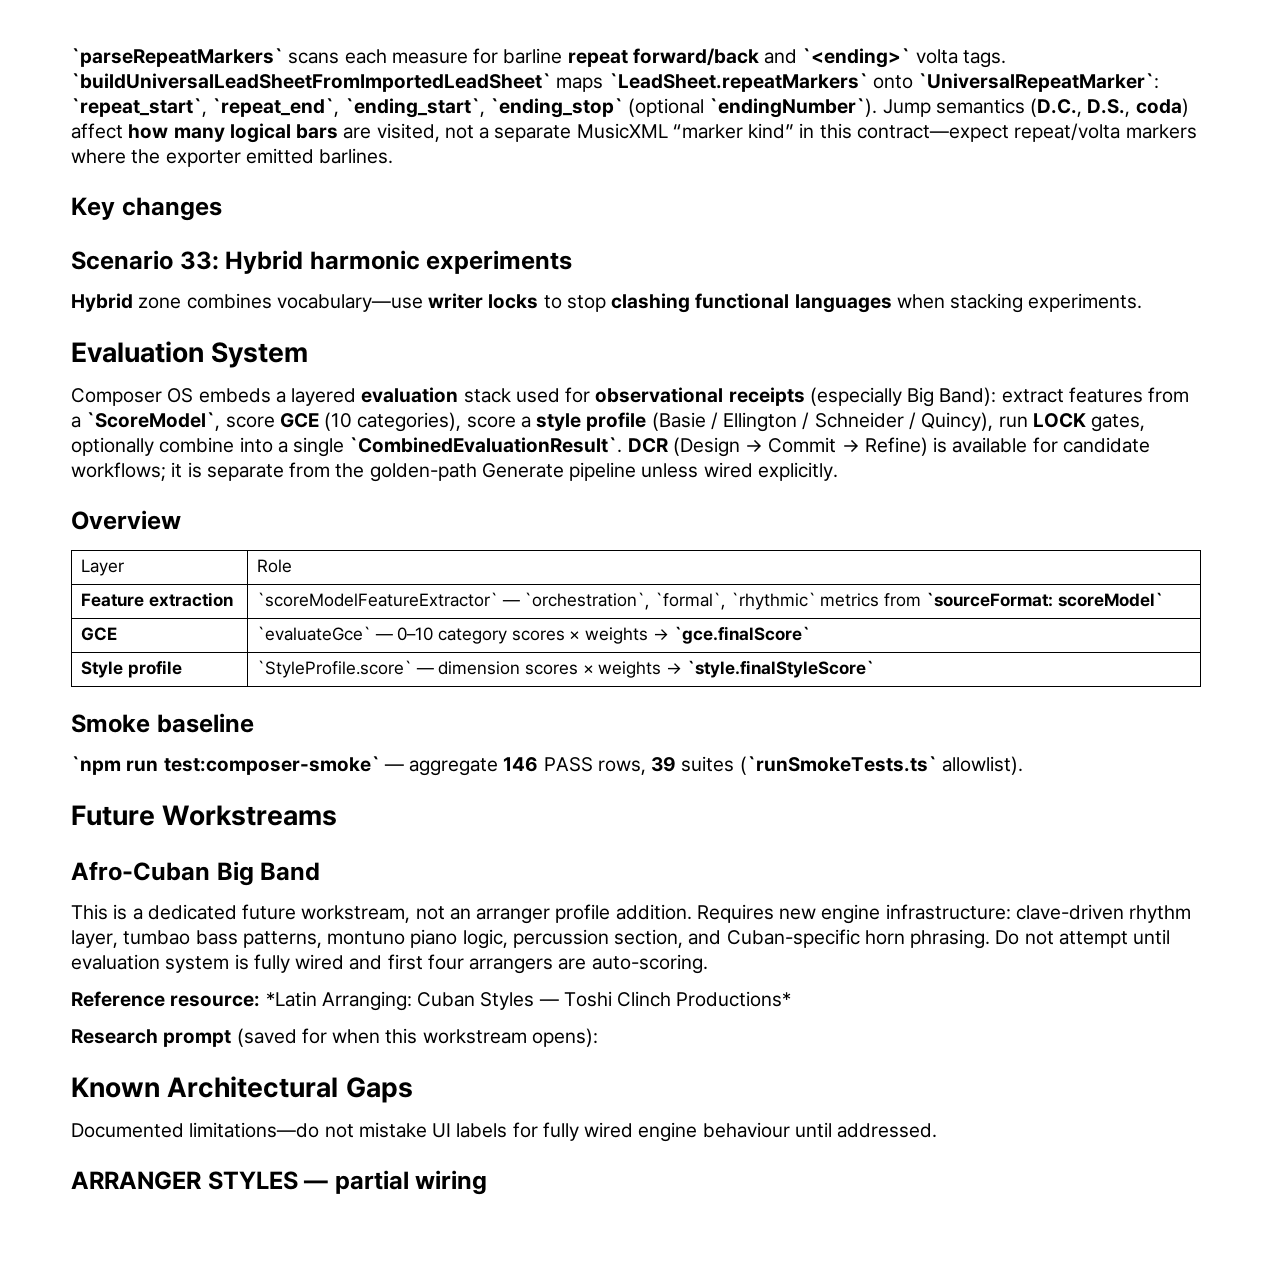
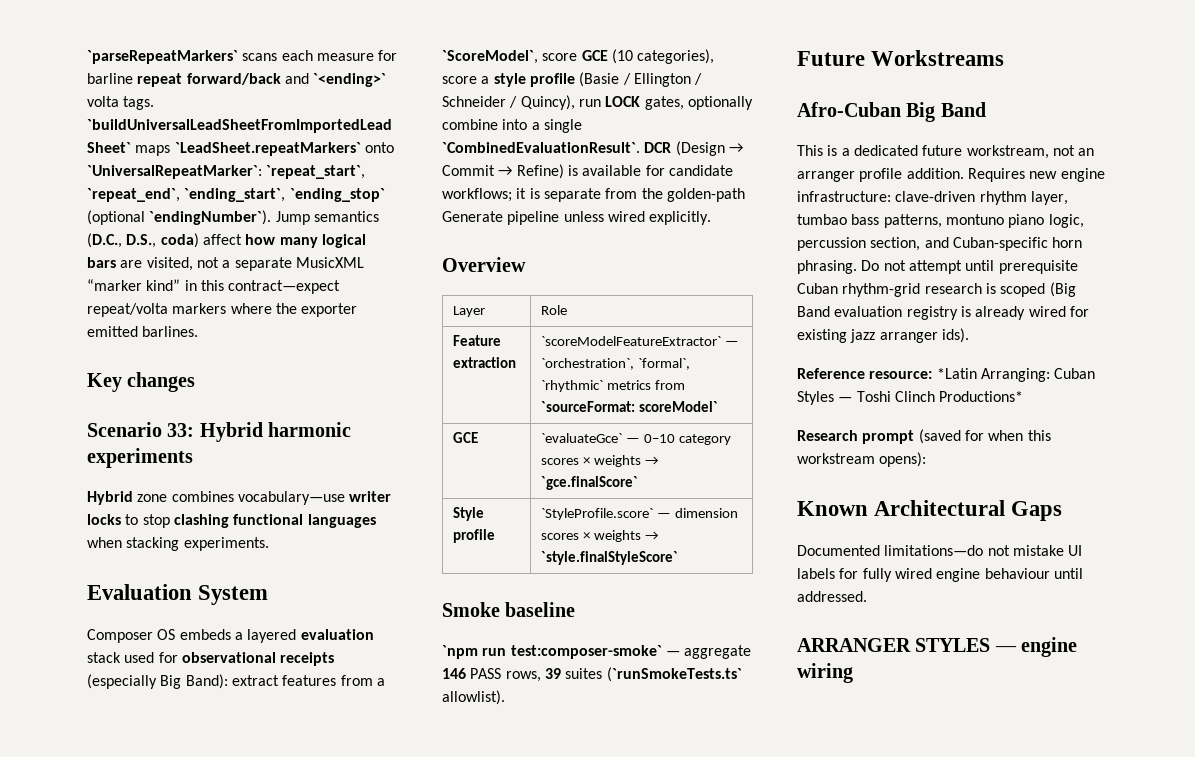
[71,954,708,974] evaluation system is fully wired and first four arrangers are auto-scoring. -> [998,260,1078,274] [797,282,1076,297] [797,306,1089,320] [797,328,969,343] prerequisite Cuban rhythm-grid research is scoped (Big Band evaluation registry is already wired for existing jazz arranger ids).
[334,1170,409,1194] partial -> [1021,637,1078,657] engine

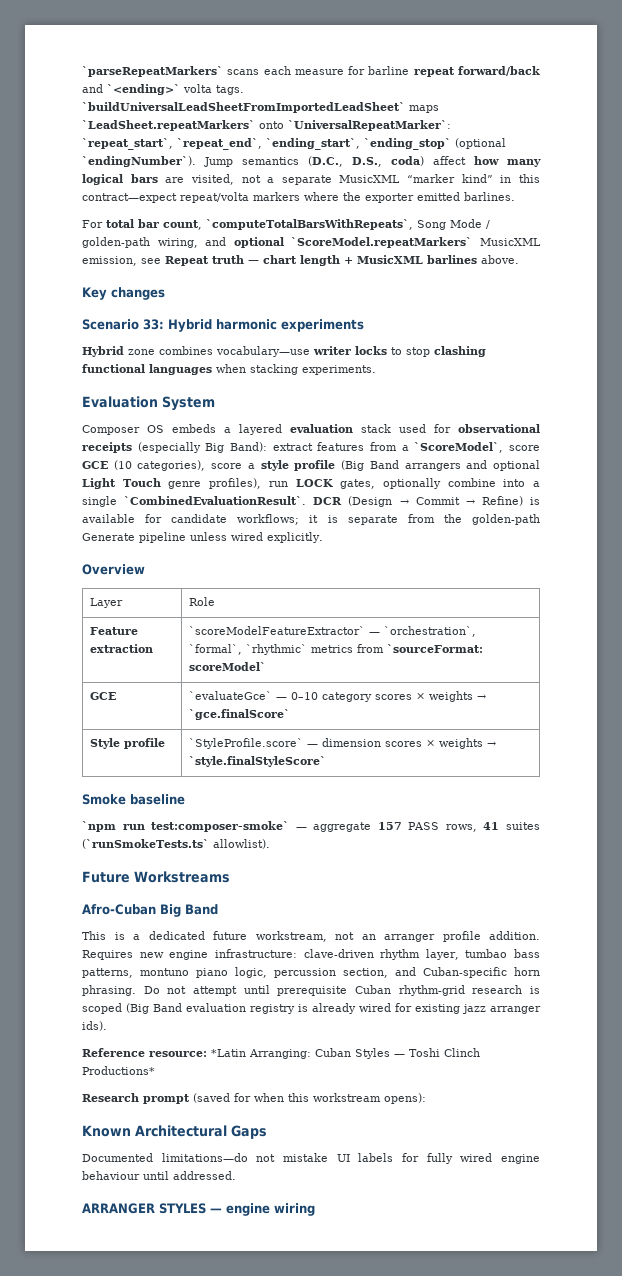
(199, 331) none -> [82,219,490,230] [82,237,541,248] [82,255,519,266] // For total bar count, `computeTotalBarsWithRepeats`, Song Mode / golden-path wiring, and optional `ScoreModel.repeatMarkers` MusicXML emission, see Repeat truth — chart length + MusicXML barlines above.
[579,72,703,87] [442,95,575,110] (Basie / Ellington / Schneider / Quincy), -> [341,460,540,471] [82,478,262,489] (Big Band arrangers and optional Light Touch genre profiles),
[442,668,466,679] 146 -> [377,822,402,830] 157
[544,668,561,679] 39 -> [483,822,500,830] 41

